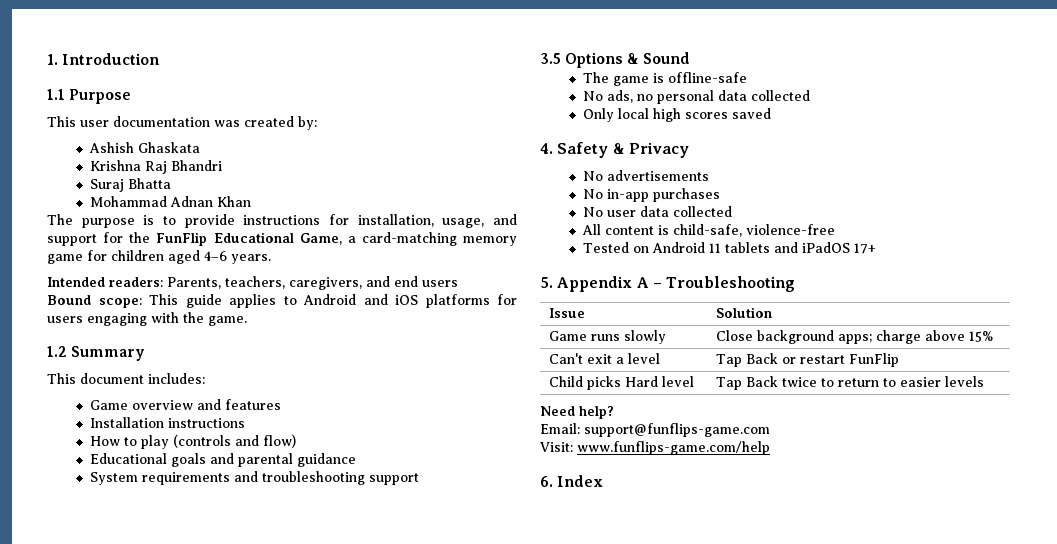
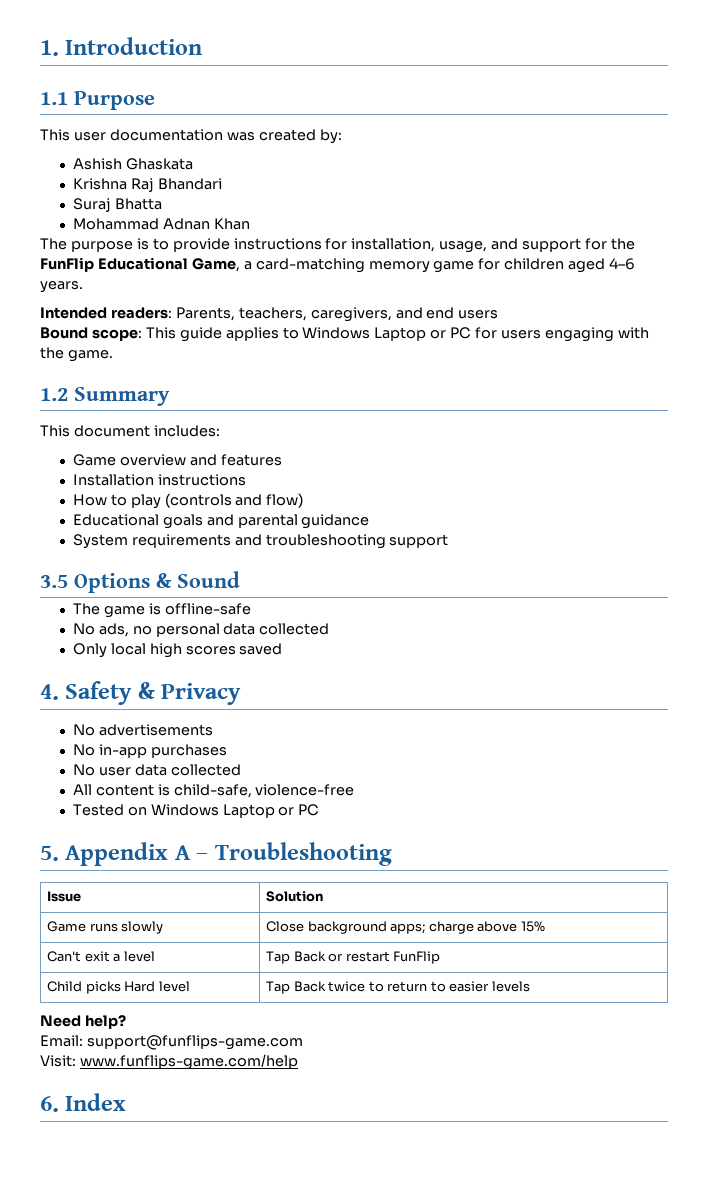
[171,160,223,171] Bhandri -> [157,178,222,190] Bhandari
[303,294,490,308] Android and iOS platforms -> [302,327,472,341] Windows Laptop or PC
[652,242,877,254] Android 11 tablets and iPadOS 17+ -> [150,804,320,818] Windows Laptop or PC

